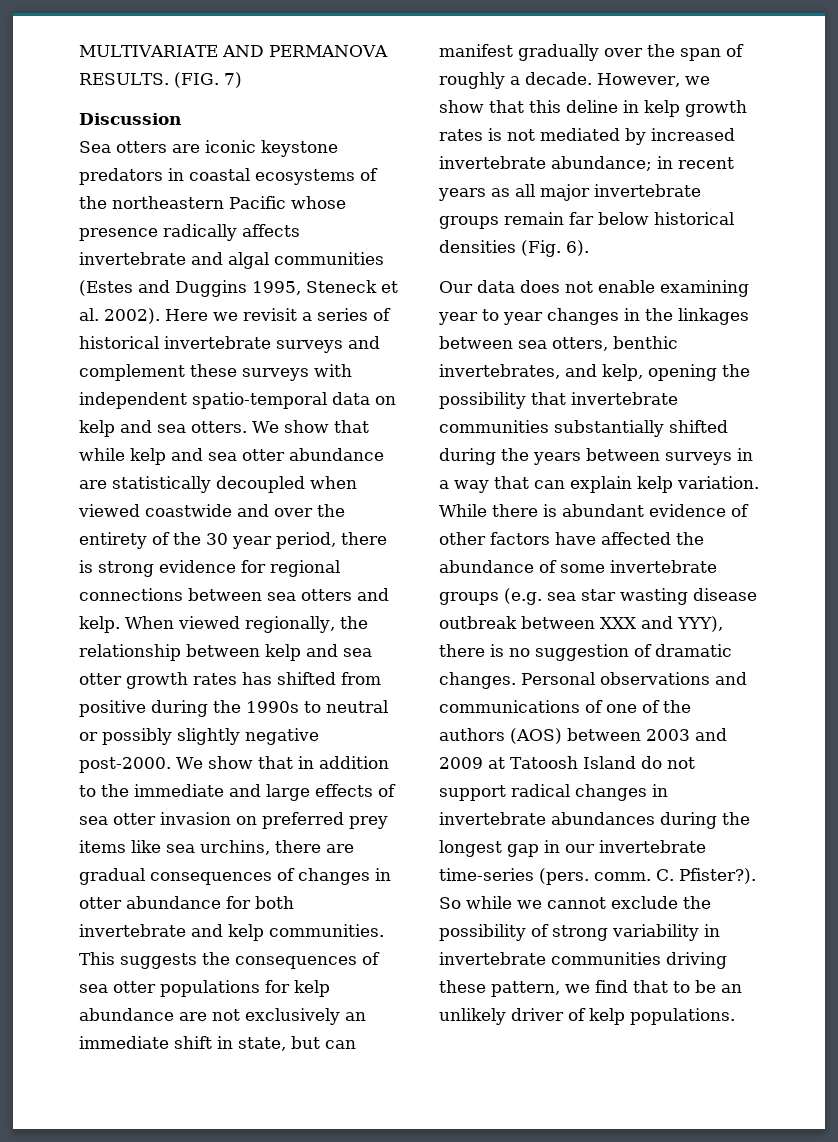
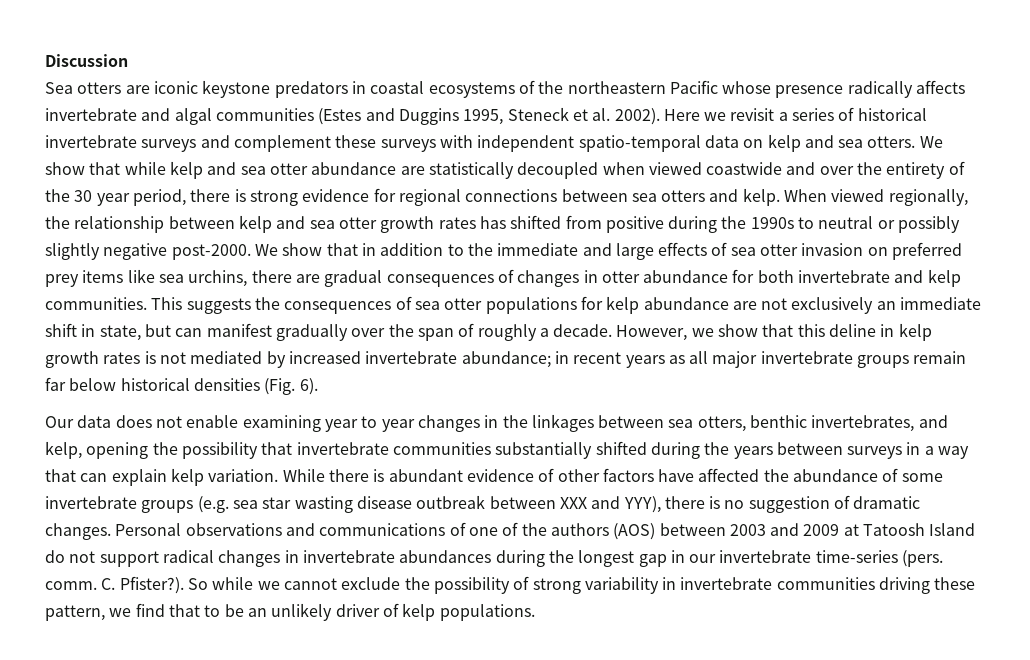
[79,45,388,57] [79,72,242,88] MULTIVARIATE AND PERMANOVA RESULTS. (FIG. 7) // -> (45, 60) none

